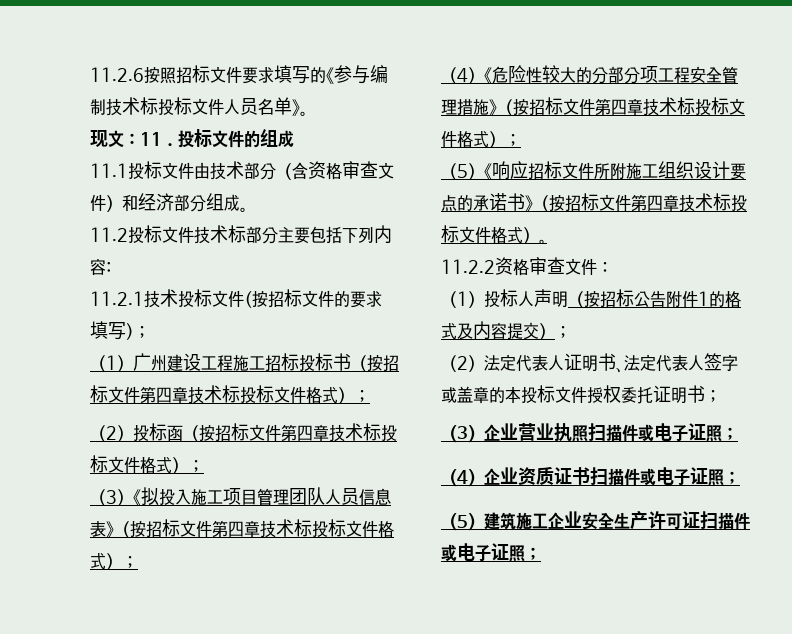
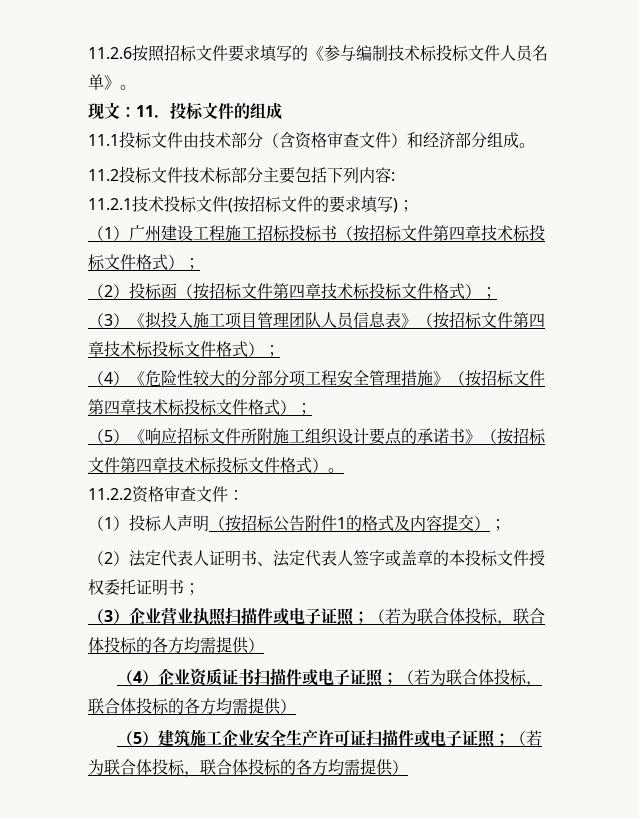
(738, 433) none -> [369,607,545,626] [88,636,264,654] （若为联合体投标，联合体投标的各方均需提供）
(740, 477) none -> [398,668,543,687] [88,697,296,715] （若为联合体投标，联合体投标的各方均需提供）
(541, 553) none -> [510,730,543,746] [88,758,408,777] （若为联合体投标，联合体投标的各方均需提供）

